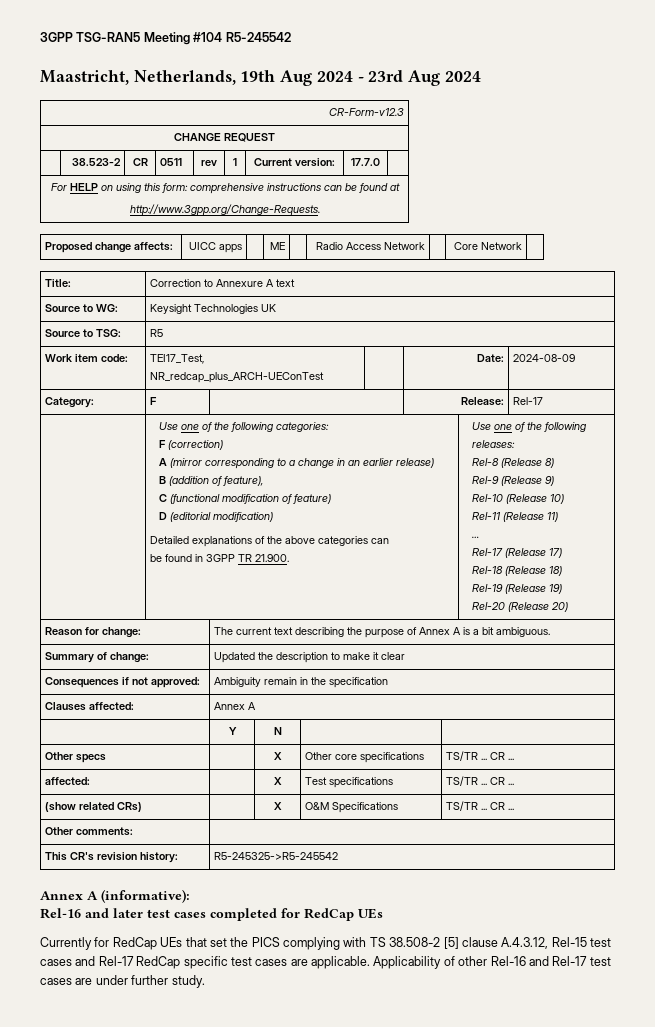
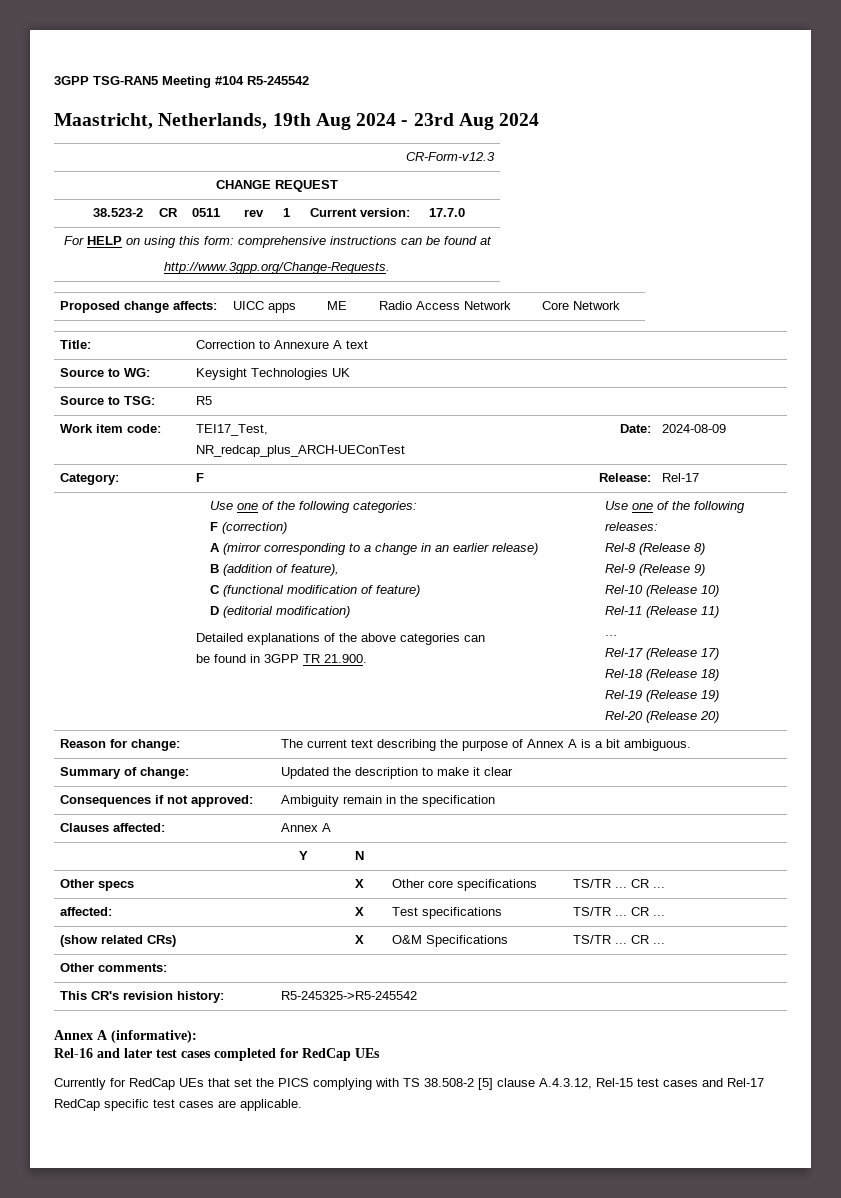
[373,956,611,969] [40,975,205,988] Applicability of other Rel-16 and Rel-17 test cases are under further study. -> (302, 1105) none

